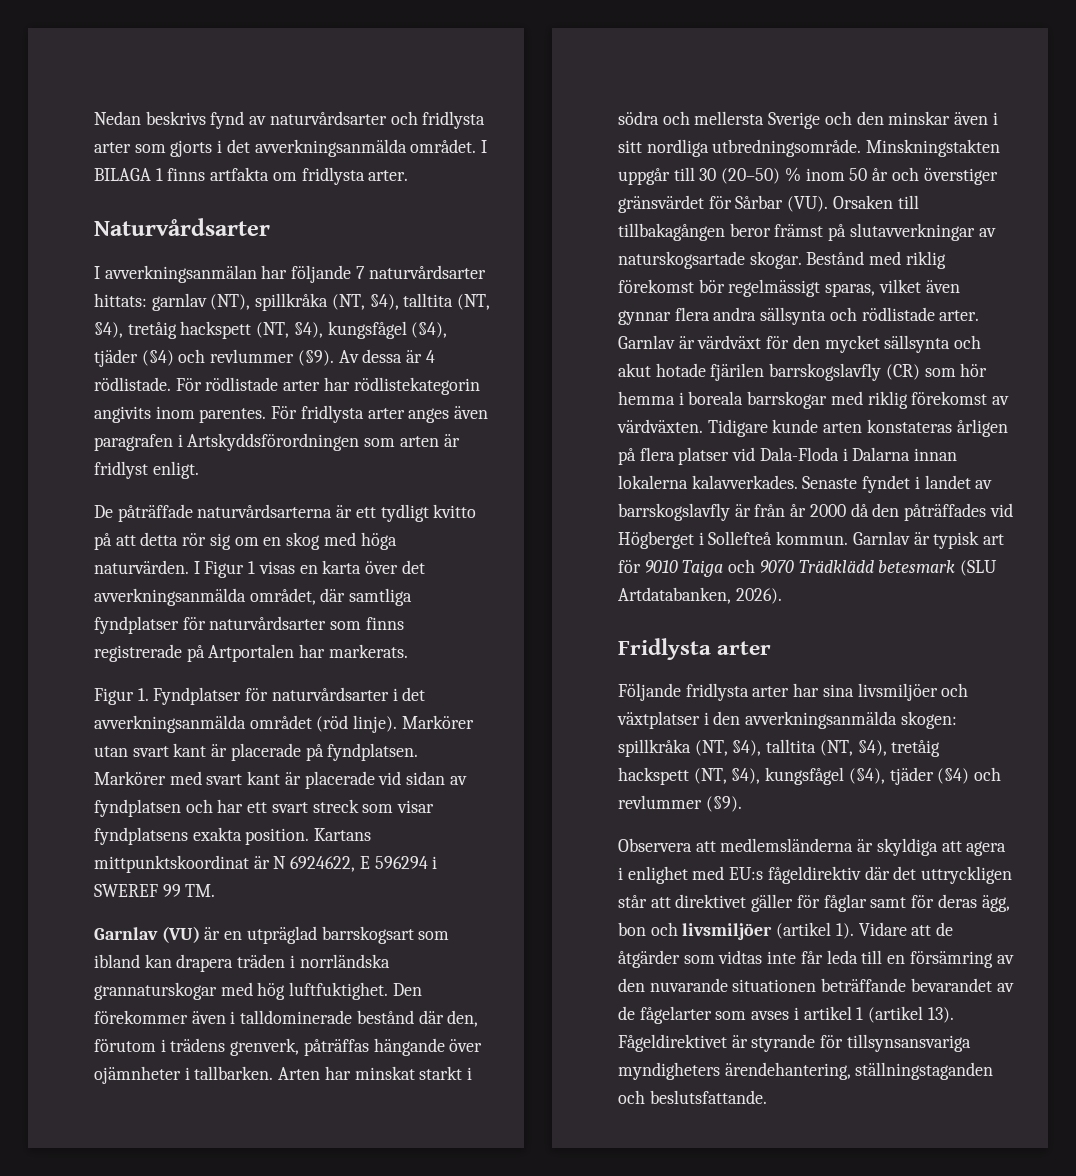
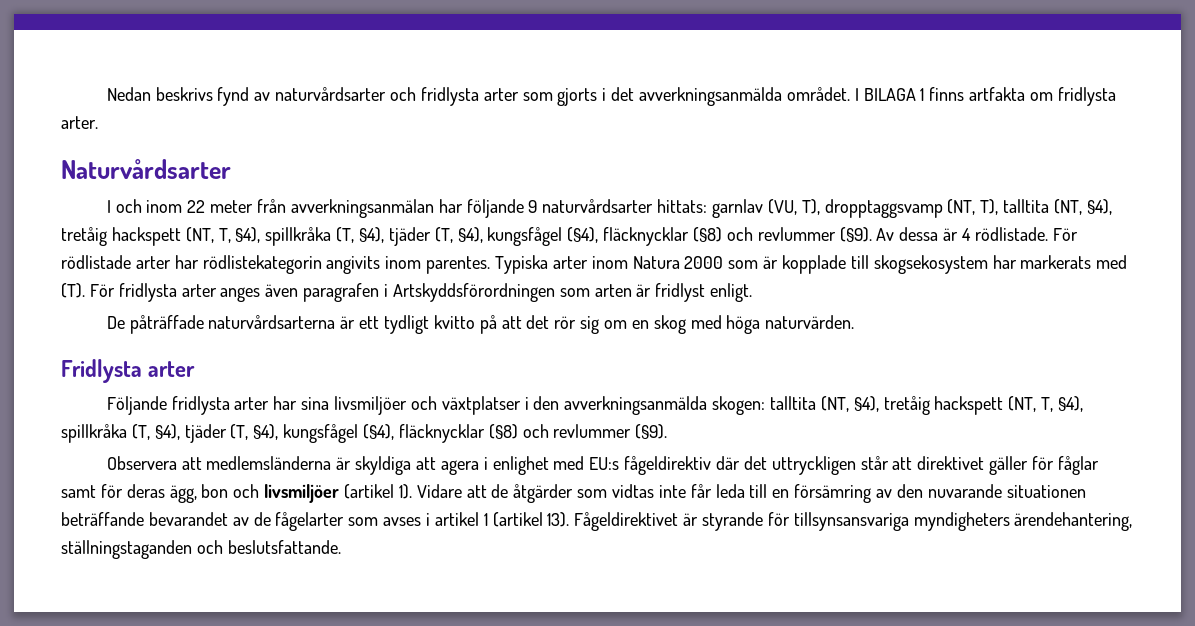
(100, 272) none -> [115,199,286,213] och inom 22 meter från
[355,266,365,279] 7 -> [528,200,538,213] 9
[210,293,491,311] [94,321,448,339] [94,349,174,367] (NT), spillkråka (NT, §4), talltita (NT, §4), tretåig hackspett (NT, §4), kungsfågel (§4), tjäder (§4) -> [767,199,1112,218] [61,227,723,246] (VU, T), dropptaggsvamp (NT, T), talltita (NT, §4), tretåig hackspett (NT, T, §4), spillkråka (T, §4), tjäder (T, §4), kungsfågel (§4), fläcknycklar (§8)
(267, 415) none -> [495,255,1128,274] [61,283,85,298] Typiska arter inom Natura 2000 som är kopplade till skogsekosystem har markerats med (T).
[140,532,179,546] detta -> [526,315,550,329] det
[193,560,425,578] [94,588,413,606] [94,616,404,634] [94,644,408,662] [94,687,426,705] [94,715,474,733] [94,743,419,761] [94,771,467,789] [94,799,435,817] [94,827,372,845] [94,855,438,873] [94,884,216,897] [94,926,450,944] [94,954,390,972] [94,982,422,1000] [94,1010,479,1027] [94,1038,483,1056] [94,1066,473,1084] [618,111,998,129] [618,139,1001,157] [618,167,998,185] [618,195,919,213] [618,223,996,241] [618,251,946,269] [618,279,960,297] [618,307,980,325] [618,335,982,353] [618,363,988,381] [618,391,1010,409] [617,419,1008,437] [618,447,958,465] [618,475,993,493] [618,503,1013,521] [618,531,1005,549] [618,559,998,577] [618,587,782,604] I Figur 1 visas en karta över det avverkningsanmälda området, där samtliga fyndplatser för naturvårdsarter som finns registrerade på Artportalen har markerats. // Figur 1. Fyndplatser för naturvårdsarter i det avverkningsanmälda området (röd linje). Markörer utan svart kant är placerade på fyndplatsen. Markörer med svart kant är placerade vid sidan av fyndplatsen och har ett svart streck som visar fyndplatsens exakta position. Kartans mittpunktskoordinat är N 6924622, E 596294 i SWEREF 99 TM. // Garnlav (VU) är en utpräglad barrskogsart som ibland kan drapera träden i norrländska grannaturskogar med hög luftfuktighet. Den förekommer även i talldominerade bestånd där den, förutom i trädens grenverk, påträffas hängande över ojämnheter i tallbarken. Arten har minskat starkt i södra och mellersta Sverige och den minskar även i sitt nordliga utbredningsområde. Minskningstakten uppgår till 30 (20–50) % inom 50 år och överstiger gränsvärdet för Sårbar (VU). Orsaken till tillbakagången beror främst på slutavverkningar av naturskogsartade skogar. Bestånd med riklig förekomst bör regelmässigt sparas, vilket även gynnar flera andra sällsynta och rödlistade arter. Garnlav är värdväxt för den mycket sällsynta och akut hotade fjärilen barrskogslavfly (CR) som hör hemma i boreala barrskogar med riklig förekomst av värdväxten. Tidigare kunde arten konstateras årligen på flera platser vid Dala-Floda i Dalarna innan lokalerna kalavverkades. Senaste fyndet i landet av barrskogslavfly är från år 2000 då den påträffades vid Högberget i Sollefteå kommun. Garnlav är typisk art för 9010 Taiga och 9070 Trädklädd betesmark (SLU Artdatabanken, 2026). -> (855, 322) none
[618,739,941,757] [618,767,970,785] spillkråka (NT, §4), talltita (NT, §4), tretåig hackspett (NT, §4), kungsfågel (§4), tjäder (§4) -> [769,396,1084,415] [61,424,518,443] talltita (NT, §4), tretåig hackspett (NT, T, §4), spillkråka (T, §4), tjäder (T, §4), kungsfågel (§4), fläcknycklar (§8)

